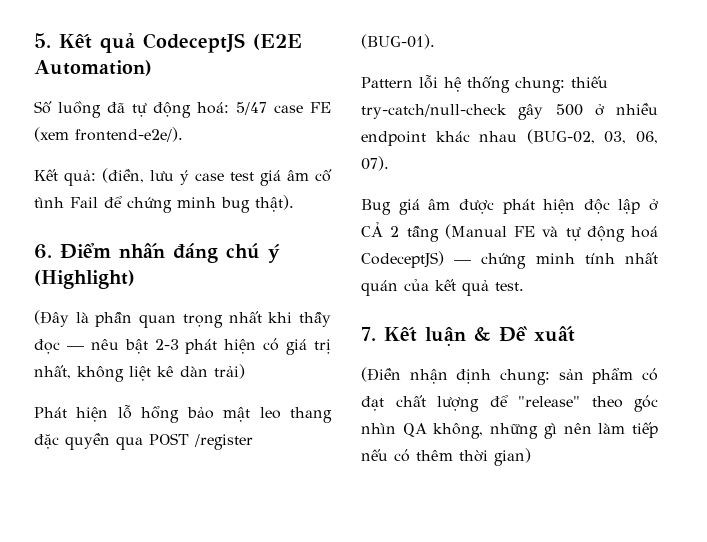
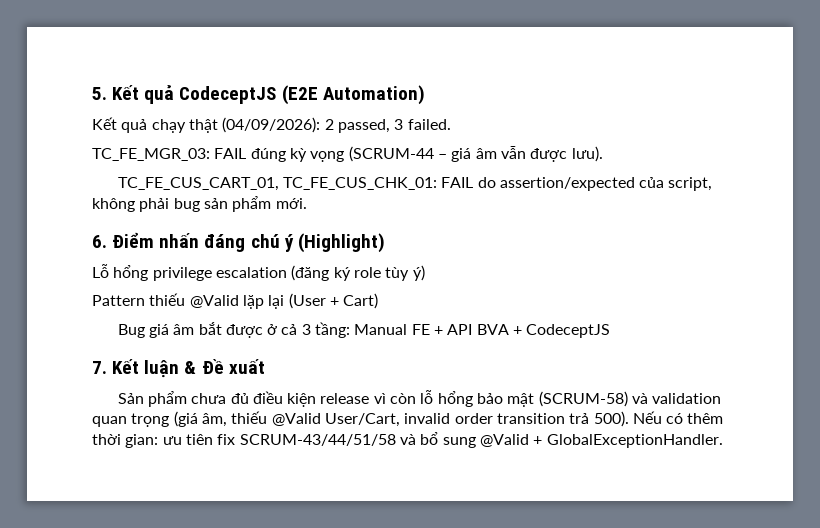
[34,101,331,118] [34,127,183,142] [34,168,332,186] [34,195,294,213] Số luồng đã tự động hoá: 5/47 case FE (xem frontend-e2e/). // Kết quả: (điền, lưu ý case test giá âm cố tình Fail để chứng minh bug thật). -> [92,117,451,133] [92,146,603,162] [117,177,713,191] [92,196,307,212] Kết quả chạy thật (04/09/2026): 2 passed, 3 failed. // TC_FE_MGR_03: FAIL đúng kỳ vọng (SCRUM-44 – giá âm vẫn được lưu). // TC_FE_CUS_CART_01, TC_FE_CUS_CHK_01: FAIL do assertion/expected của script, không phải bug sản phẩm mới.
[34,310,332,328] [34,338,331,355] [34,364,245,382] [34,405,332,423] [34,433,253,450] [361,34,435,49] [361,75,608,93] [361,103,658,120] [361,129,658,146] [361,156,389,171] [361,199,659,215] [361,222,658,242] [361,251,658,269] [361,279,524,296] (Đây là phần quan trọng nhất khi thầy đọc — nêu bật 2-3 phát hiện có giá trị nhất, không liệt kê dàn trải) // Phát hiện lỗ hổng bảo mật leo thang đặc quyền qua POST /register (BUG-01). // Pattern lỗi hệ thống chung: thiếu try-catch/null-check gây 500 ở nhiều endpoint khác nhau (BUG-02, 03, 06, 07). // Bug giá âm được phát hiện độc lập ở CẢ 2 tầng (Manual FE và tự động hoá CodeceptJS) — chứng minh tính nhất quán của kết quả test. -> [92,264,425,281] [92,293,379,309] [117,322,611,338] Lỗ hổng privilege escalation (đăng ký role tùy ý) // Pattern thiếu @Valid lặp lại (User + Cart) // Bug giá âm bắt được ở cả 3 tầng: Manual FE + API BVA + CodeceptJS
[361,367,658,385] [361,395,658,412] [361,422,658,439] [361,448,531,466] (Điền nhận định chung: sản phẩm có đạt chất lượng để "release" theo góc nhìn QA không, những gì nên làm tiếp nếu có thêm thời gian) -> [117,390,722,407] [92,411,724,427] [92,432,723,448] Sản phẩm chưa đủ điều kiện release vì còn lỗ hổng bảo mật (SCRUM-58) và validation quan trọng (giá âm, thiếu @Valid User/Cart, invalid order transition trả 500). Nếu có thêm thời gian: ưu tiên fix SCRUM-43/44/51/58 và bổ sung @Valid + GlobalExceptionHandler.

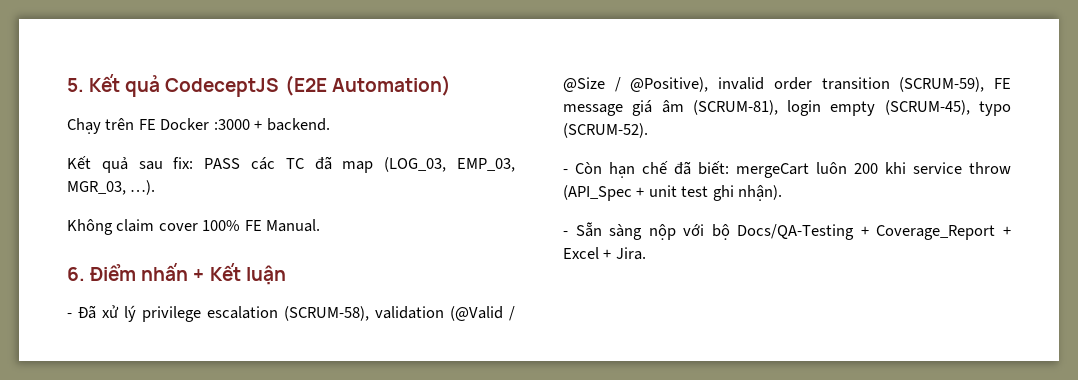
[92,117,451,133] [92,146,603,162] [117,177,713,191] [92,196,307,212] [92,232,385,253] [92,264,425,281] [92,293,379,309] [117,322,611,338] [92,359,265,378] [117,390,722,407] [92,411,724,427] [92,432,723,448] Kết quả chạy thật (04/09/2026): 2 passed, 3 failed. // TC_FE_MGR_03: FAIL đúng kỳ vọng (SCRUM-44 – giá âm vẫn được lưu). // TC_FE_CUS_CART_01, TC_FE_CUS_CHK_01: FAIL do assertion/expected của script, không phải bug sản phẩm mới. // 6. Điểm nhấn đáng chú ý (Highlight) // Lỗ hổng privilege escalation (đăng ký role tùy ý) // Pattern thiếu @Valid lặp lại (User + Cart) // Bug giá âm bắt được ở cả 3 tầng: Manual FE + API BVA + CodeceptJS // 7. Kết luận & Đề xuất // Sản phẩm chưa đủ điều kiện release vì còn lỗ hổng bảo mật (SCRUM-58) và validation quan trọng (giá âm, thiếu @Valid User/Cart, invalid order transition trả 500). Nếu có thêm thời gian: ưu tiên fix SCRUM-43/44/51/58 và bổ sung @Valid + GlobalExceptionHandler. -> [67,118,330,134] [67,156,515,173] [67,180,156,195] [67,219,321,235] [67,263,286,285] [67,305,515,322] [563,77,1011,92] [563,100,1011,116] [563,123,648,138] [563,161,1011,178] [563,185,783,201] [563,222,1011,240] [563,247,646,260] Chạy trên FE Docker :3000 + backend. // Kết quả sau fix: PASS các TC đã map (LOG_03, EMP_03, MGR_03, …). // Không claim cover 100% FE Manual. // 6. Điểm nhấn + Kết luận // - Đã xử lý privilege escalation (SCRUM-58), validation (@Valid / @Size / @Positive), invalid order transition (SCRUM-59), FE message giá âm (SCRUM-81), login empty (SCRUM-45), typo (SCRUM-52). // - Còn hạn chế đã biết: mergeCart luôn 200 khi service throw (API_Spec + unit test ghi nhận). // - Sẵn sàng nộp với bộ Docs/QA-Testing + Coverage_Report + Excel + Jira.

